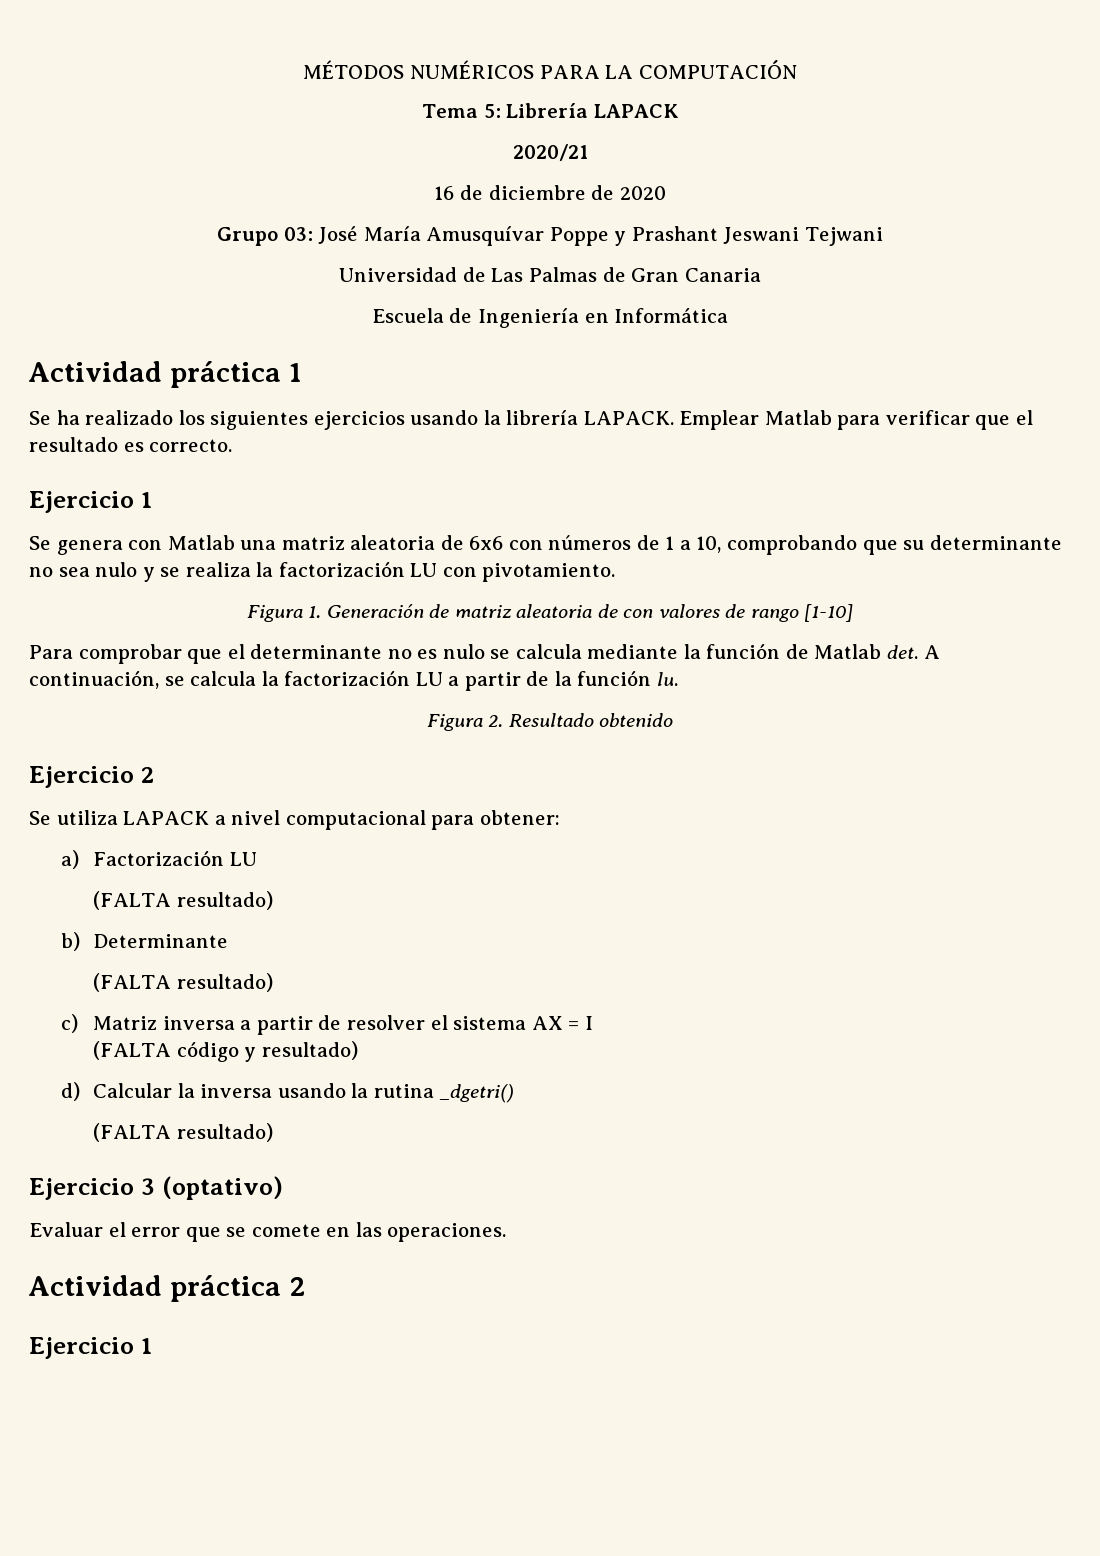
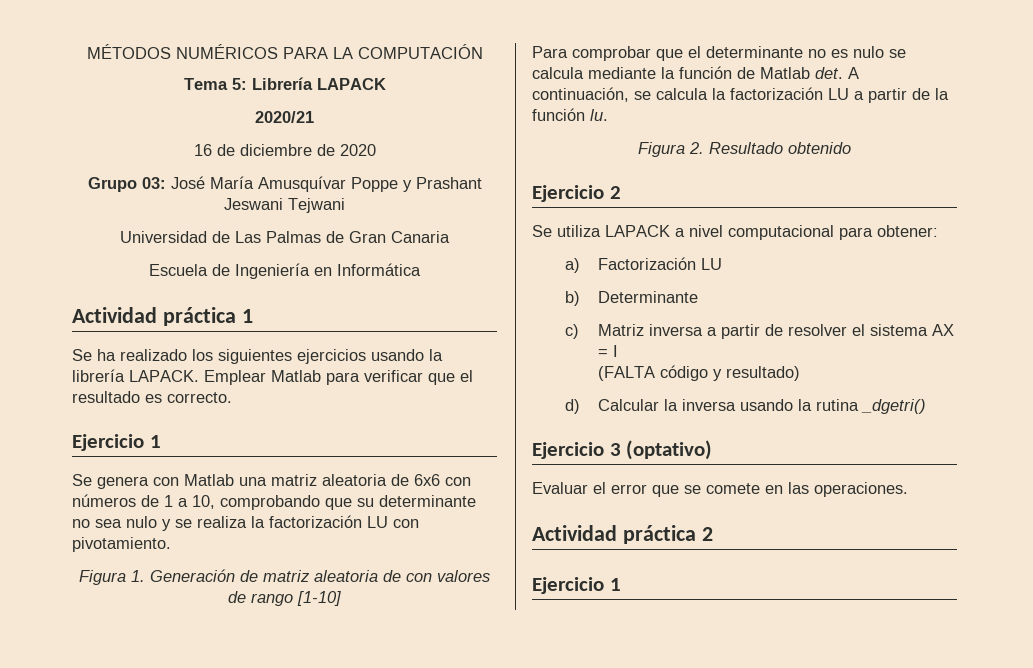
[93,891,273,910] // (FALTA resultado) -> (722, 264) none
[93,973,273,992] // (FALTA resultado) -> (698, 297) none
[93,1123,273,1142] // (FALTA resultado) -> (926, 406) none

